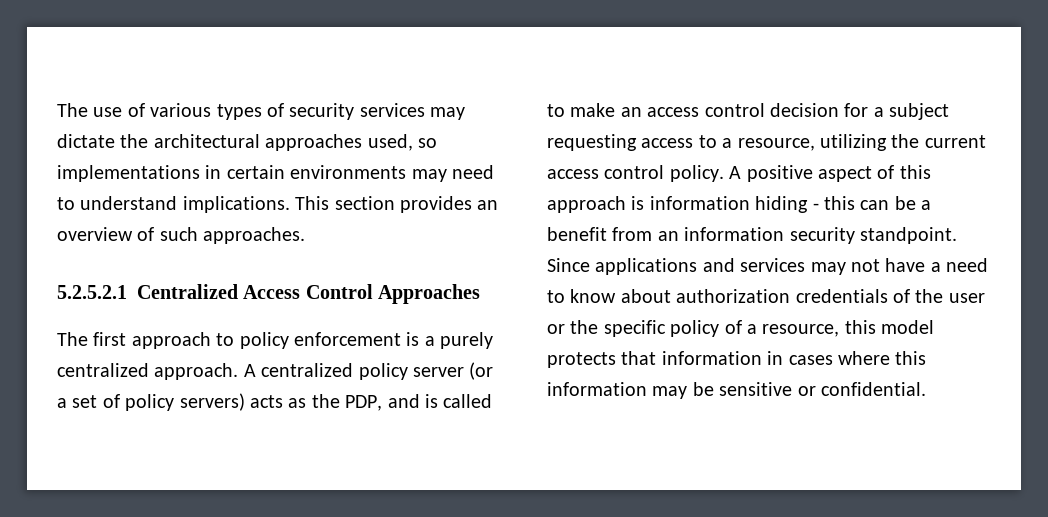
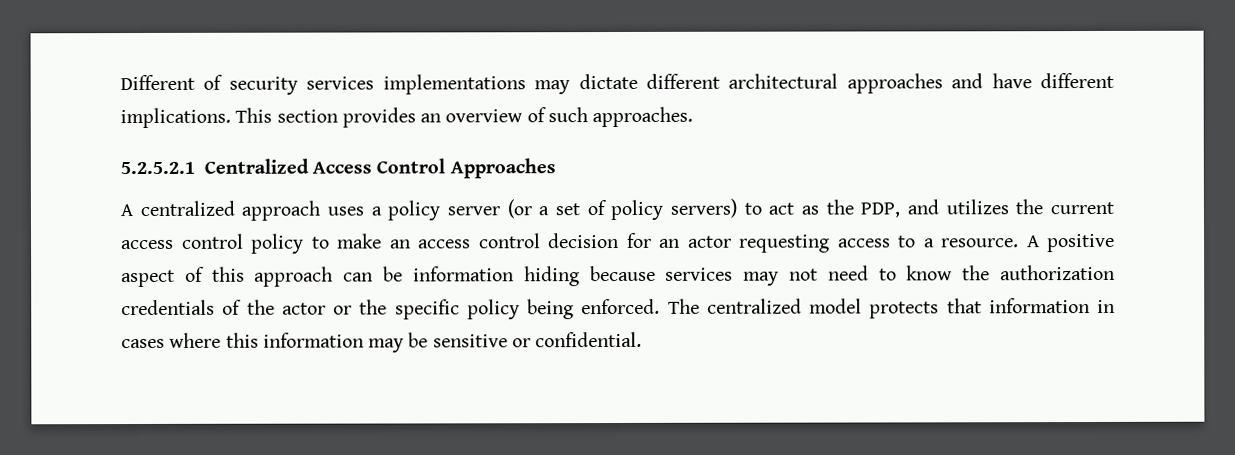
[57,103,262,120] The use of various types -> [120,74,195,91] Different
(425, 110) none -> [382,74,526,95] implementations
[120,134,149,148] the -> [645,73,720,89] different
[367,134,437,151] [57,165,494,182] [57,196,178,210] used, so implementations in certain environments may need to understand -> [951,72,1114,89] and have different
[57,332,494,349] [57,363,354,380] The first approach to policy enforcement is a purely centralized approach. A centralized -> [120,200,382,221] A centralized approach uses a
[250,395,283,408] acts -> [743,202,795,215] to act
[425,394,493,408] is called -> [945,199,1114,215] [121,233,304,254] utilizes the current access control policy
[873,103,950,120] a subject -> [659,235,732,248] an actor
[737,134,986,151] [547,165,724,182] resource, utilizing the current access control policy. -> [941,238,1019,248] resource.
[631,196,932,213] [547,227,957,244] [547,258,735,275] is information hiding - this can be a benefit from an information security standpoint. Since applications and -> [343,265,656,287] can be information hiding because
[885,258,941,272] have a -> (818, 274) none
[620,289,671,303] about -> [962,265,991,281] the
[948,293,985,303] user -> [281,302,326,315] actor
[724,320,876,337] of a resource, this -> [527,298,802,320] being enforced. The centralized

